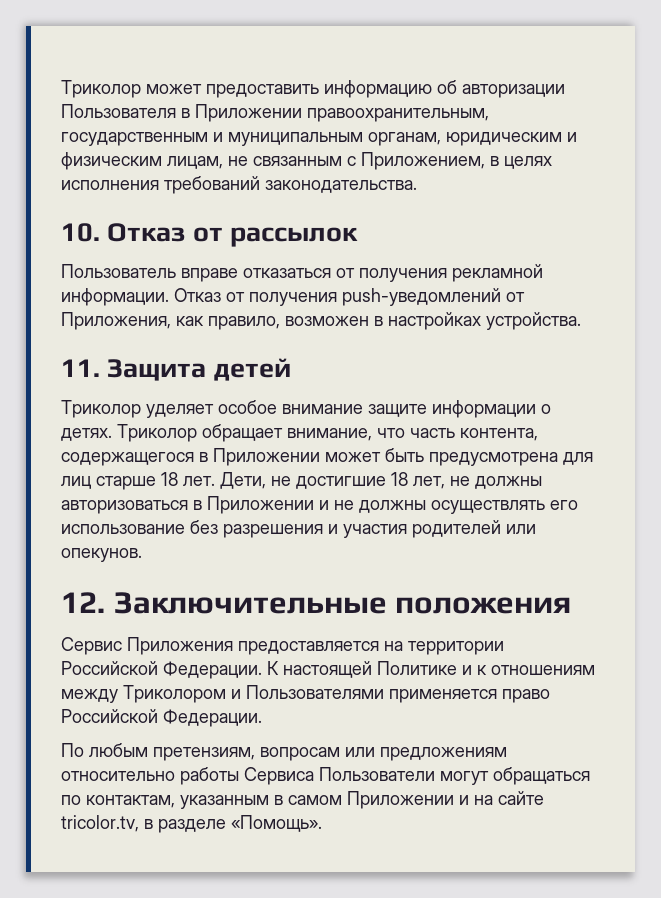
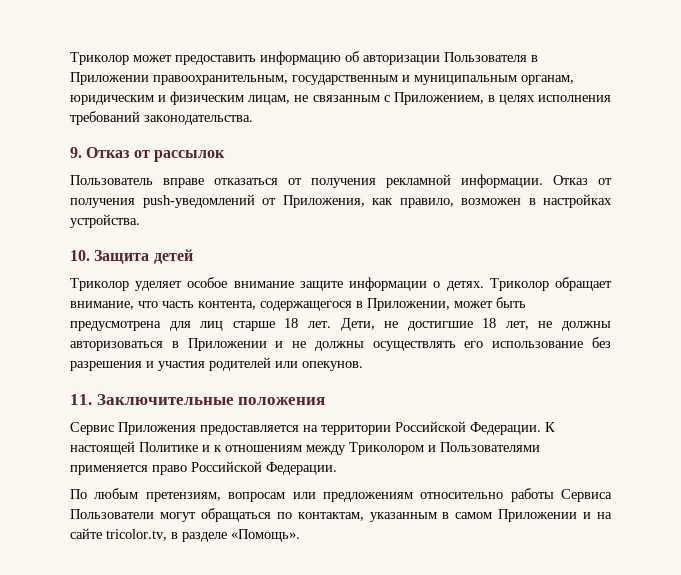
[61,223,100,242] 10. -> [70,147,82,158] 9.
[61,359,100,377] 11. -> [70,250,90,261] 10.
[213,448,320,466] Приложении -> [367,298,450,311] Приложении,
[61,592,105,613] 12. -> [70,394,92,405] 11.

